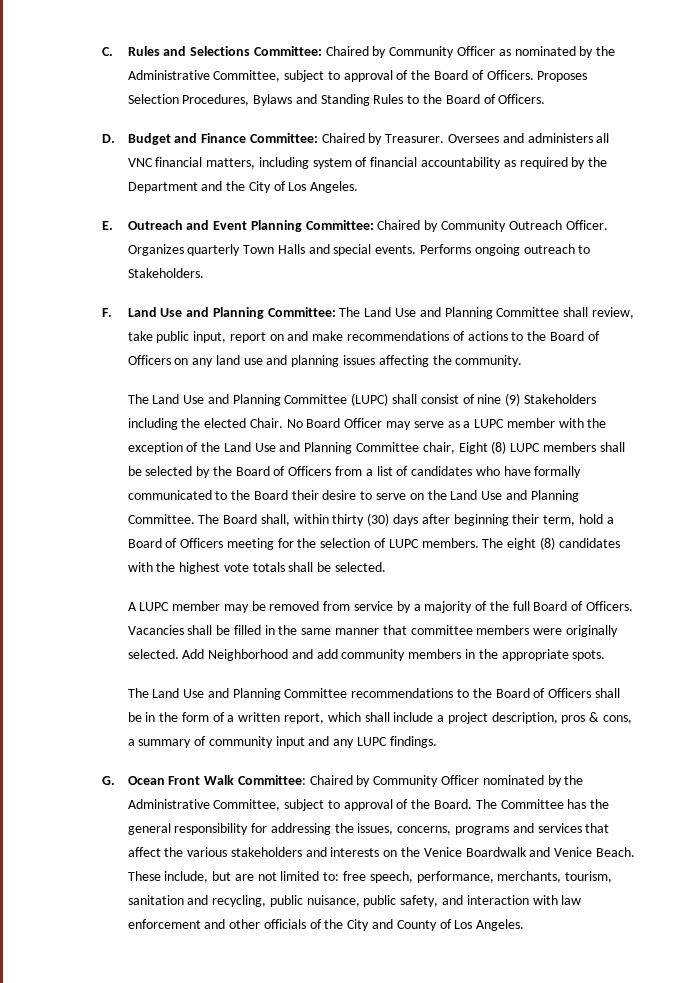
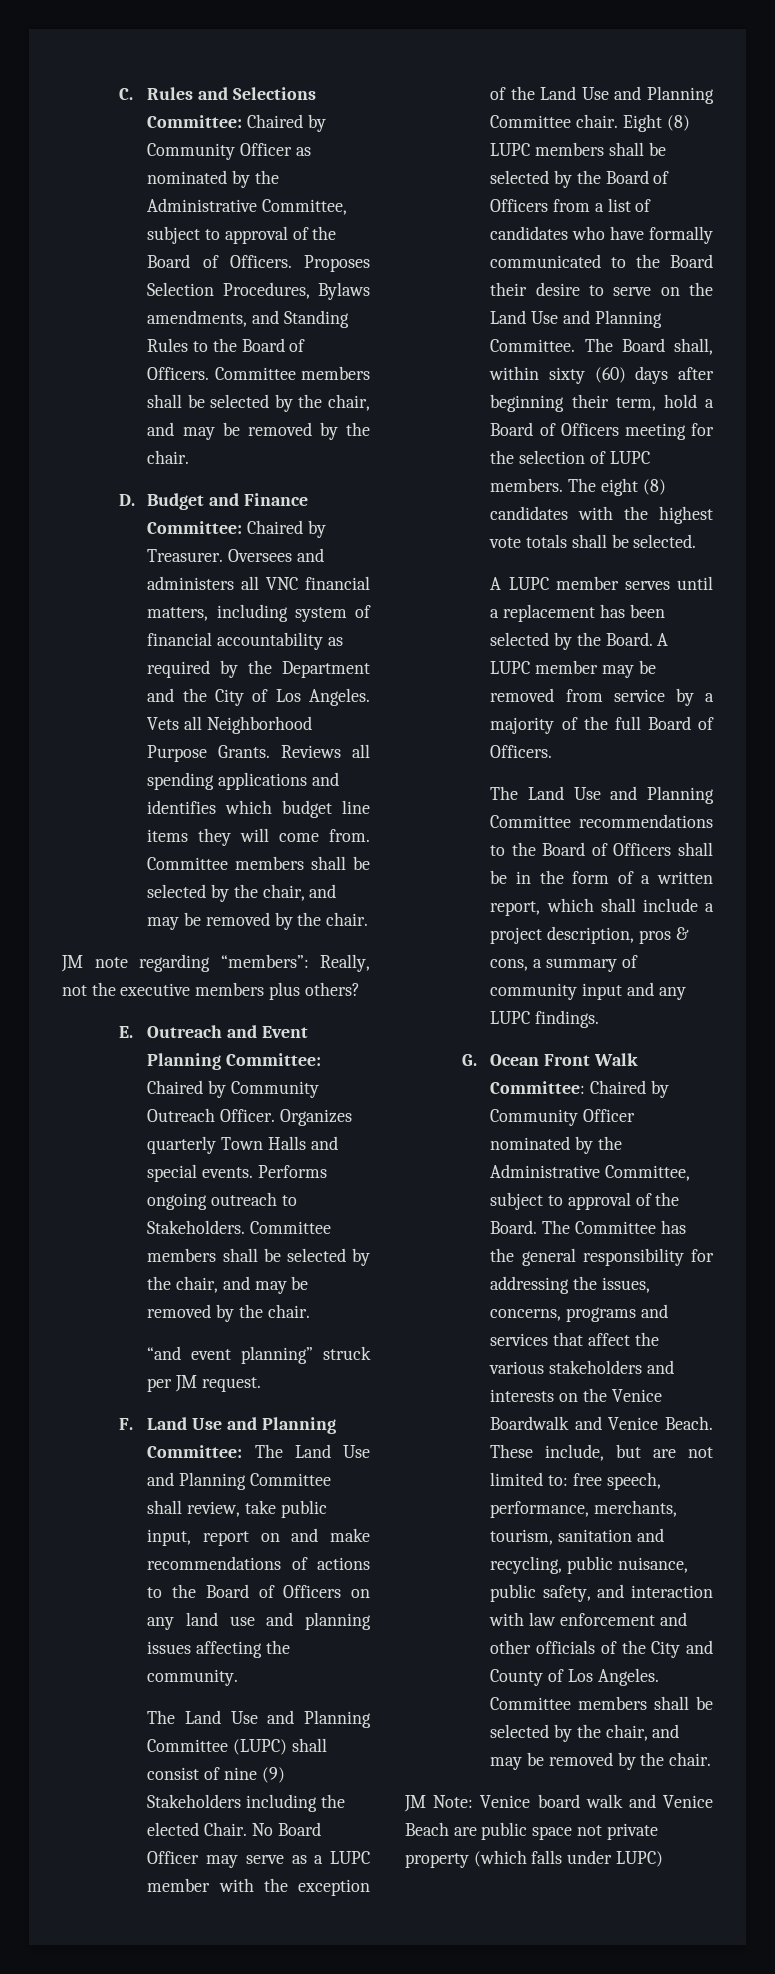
(293, 100) none -> [147,310,248,327] amendments,
(546, 99) none -> [214,366,370,380] [147,394,370,412] [147,422,370,440] [147,450,190,464] Committee members shall be selected by the chair, and may be removed by the chair.
(359, 187) none -> [147,716,312,734] [147,744,370,762] [147,772,339,790] [147,800,370,818] [147,828,370,846] [147,856,370,870] [147,884,337,902] [147,912,369,930] [61,954,370,972] [62,982,360,1000] Vets all Neighborhood Purpose Grants. Reviews all spending applications and identifies which budget line items they will come from. Committee members shall be selected by the chair, and may be removed by the chair. // JM note regarding “members”: Really, not the executive members plus others?
(204, 273) none -> [250,1221,332,1234] [147,1248,370,1266] [147,1276,309,1294] [147,1304,310,1322] [147,1346,371,1364] [147,1375,261,1392] Committee members shall be selected by the chair, and may be removed by the chair. // “and event planning” struck per JM request.
[422,442,455,454] chair, -> [576,114,619,128] chair.
[332,513,390,526] thirty (30) -> [549,367,626,384] sixty (60)
(221, 606) none -> [624,576,713,590] [490,604,665,622] [490,632,669,650] [490,660,599,674] serves until a replacement has been selected by the Board. A LUPC member
[127,625,618,637] [127,649,606,661] Vacancies shall be filled in the same manner that committee members were originally selected. Add Neighborhood and add community members in the appropriate spots. -> (553, 751) none
(525, 925) none -> [490,1696,713,1710] [490,1724,680,1742] [490,1752,712,1770] [404,1794,713,1812] [405,1822,658,1840] [405,1850,663,1868] Committee members shall be selected by the chair, and may be removed by the chair. // JM Note: Venice board walk and Venice Beach are public space not private property (which falls under LUPC)

